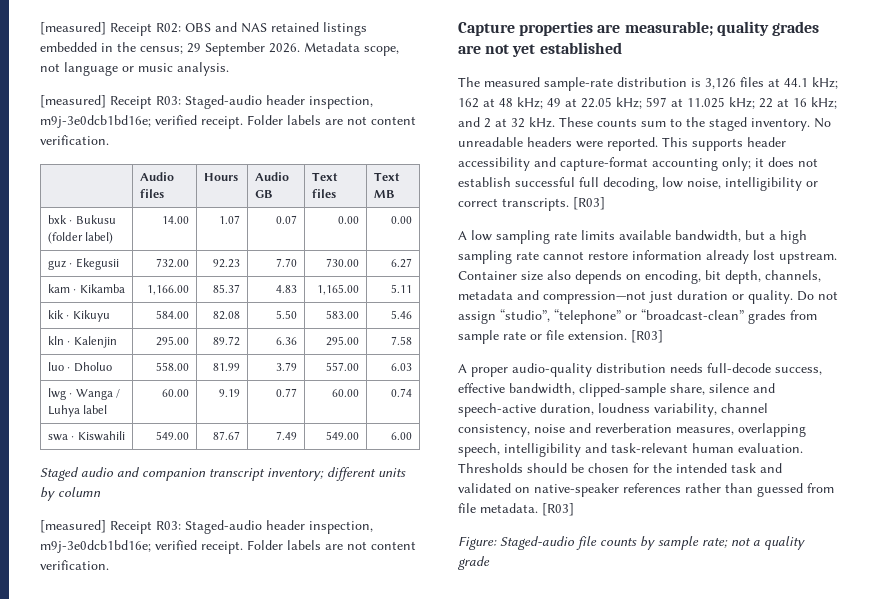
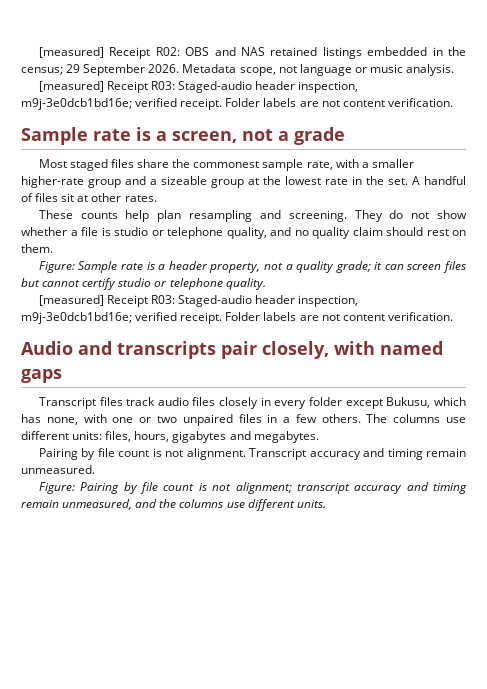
[139,172,174,181] [139,189,164,198] [203,173,238,181] [254,172,289,181] [254,190,272,198] [311,172,338,181] [311,189,336,198] [373,172,400,181] [373,190,394,198] [47,215,116,224] [47,232,114,244] [162,216,190,224] [219,215,241,224] [276,215,298,224] [338,216,360,224] [391,216,413,224] [47,258,119,270] [156,258,190,268] [213,259,241,268] [276,258,298,267] [326,258,360,267] [391,258,413,268] [47,284,125,293] [147,285,190,295] [213,284,241,293] [276,285,298,293] [317,284,360,295] [391,284,413,293] [47,310,110,322] [156,310,190,319] [213,311,241,320] [276,310,298,319] [326,310,360,319] [391,310,413,319] [47,336,117,348] [156,336,190,346] [213,336,241,346] [276,337,298,345] [326,336,360,346] [391,336,413,345] [47,362,112,372] [156,362,190,371] [213,363,241,371] [276,362,298,371] [326,362,360,371] [391,363,413,371] [47,388,121,400] [47,405,108,417] [162,389,190,397] [219,389,241,397] [276,388,298,397] [332,389,360,397] [391,388,413,397] [47,431,125,441] [156,431,190,440] [213,431,241,440] [276,431,298,440] [326,431,360,440] [391,432,413,440] [40,467,406,481] [40,487,101,501] // | Audio files | Hours | Audio GB | Text files | Text MB // bxk · Bukusu (folder label) | 14.00 | 1.07 | 0.07 | 0.00 | 0.00 // guz · Ekegusii | 732.00 | 92.23 | 7.70 | 730.00 | 6.27 // kam · Kikamba | 1,166.00 | 85.37 | 4.83 | 1,165.00 | 5.11 // kik · Kikuyu | 584.00 | 82.08 | 5.50 | 583.00 | 5.46 // kln · Kalenjin | 295.00 | 89.72 | 6.36 | 295.00 | 7.58 // luo · Dholuo | 558.00 | 81.99 | 3.79 | 557.00 | 6.03 // lwg · Wanga / Luhya label | 60.00 | 9.19 | 0.77 | 60.00 | 0.74 // swa · Kiswahili | 549.00 | 87.67 | 7.49 | 549.00 | 6.00 // Staged audio and companion transcript inventory; different units by column -> [21,127,345,145] [38,159,414,171] [21,176,466,188] [21,193,157,202] [38,210,468,222] [21,227,466,239] [21,244,53,253] [38,261,466,273] [21,278,266,290] // Sample rate is a screen, not a grade // Most staged files share the commonest sample rate, with a smaller higher-rate group and a sizeable group at the lowest rate in the set. A handful of files sit at other rates. // These counts help plan resampling and screening. They do not show whether a file is studio or telephone quality, and no quality claim should rest on them. // Figure: Sample rate is a header property, not a quality grade; it can screen files but cannot certify studio or telephone quality.
[458,21,819,36] [458,42,622,57] [458,77,838,91] [458,97,837,109] [458,117,831,131] [458,137,786,151] [458,157,818,171] [458,177,818,191] [458,197,605,211] [458,230,807,244] [458,250,837,264] [458,270,821,284] [458,290,838,304] [458,309,817,324] [458,330,663,344] [458,363,822,377] [458,383,775,397] [458,403,768,417] [458,423,806,437] [458,443,803,457] [458,463,782,473] [458,483,834,497] [458,503,574,516] [458,536,805,550] [458,556,490,570] Capture properties are measurable; quality grades are not yet established // The measured sample-rate distribution is 3,126 files at 44.1 kHz; 162 at 48 kHz; 49 at 22.05 kHz; 597 at 11.025 kHz; 22 at 16 kHz; and 2 at 32 kHz. These counts sum to the staged inventory. No unreadable headers were reported. This supports header accessibility and capture-format accounting only; it does not establish successful full decoding, low noise, intelligibility or correct transcripts. [R03] // A low sampling rate limits available bandwidth, but a high sampling rate cannot restore information already lost upstream. Container size also depends on encoding, bit depth, channels, metadata and compression—not just duration or quality. Do not assign “studio”, “telephone” or “broadcast-clean” grades from sample rate or file extension. [R03] // A proper audio-quality distribution needs full-decode success, effective bandwidth, clipped-sample share, silence and speech-active duration, loudness variability, channel consistency, noise and reverberation measures, overlapping speech, intelligibility and task-relevant human evaluation. Thresholds should be chosen for the intended task and validated on native-speaker references rather than guessed from file metadata. [R03] // Figure: Staged-audio file counts by sample rate; not a quality grade -> [21,341,443,359] [21,369,62,383] [38,397,466,409] [21,414,466,426] [21,431,319,443] [38,448,466,460] [21,465,95,474] [38,482,467,494] [21,499,326,511] Audio and transcripts pair closely, with named gaps // Transcript files track audio files closely in every folder except Bukusu, which has none, with one or two unpaired files in a few others. The columns use different units: files, hours, gigabytes and megabytes. // Pairing by file count is not alignment. Transcript accuracy and timing remain unmeasured. // Figure: Pairing by file count is not alignment; transcript accuracy and timing remain unmeasured, and the columns use different units.

